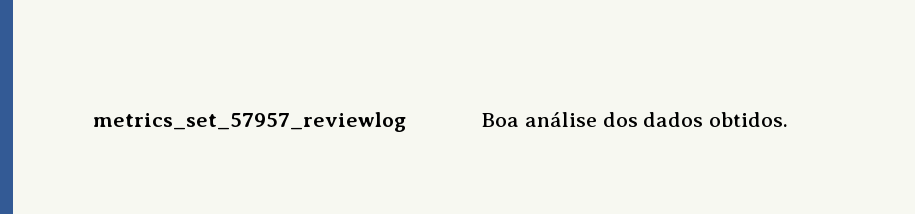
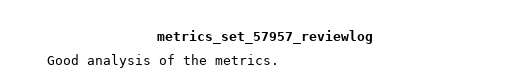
[481,112,789,127] Boa análise dos dados obtidos. -> [47,54,279,68] Good analysis of the metrics.

